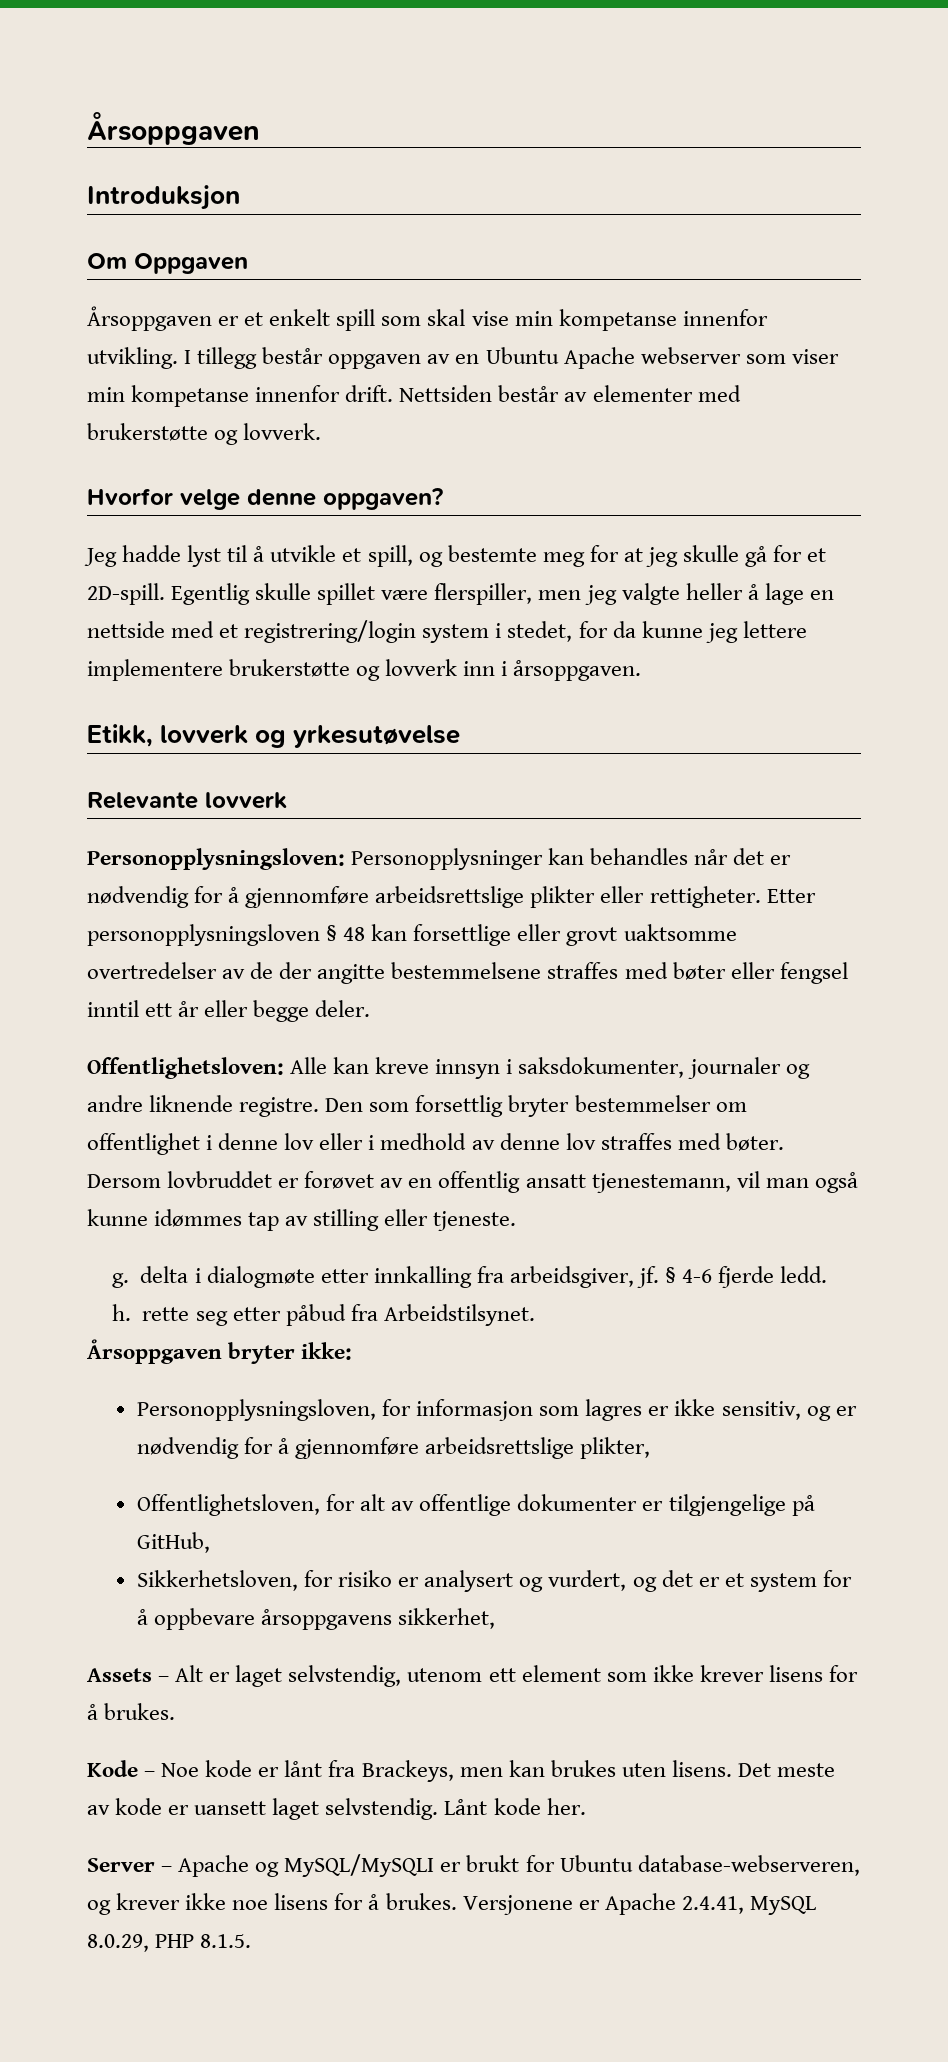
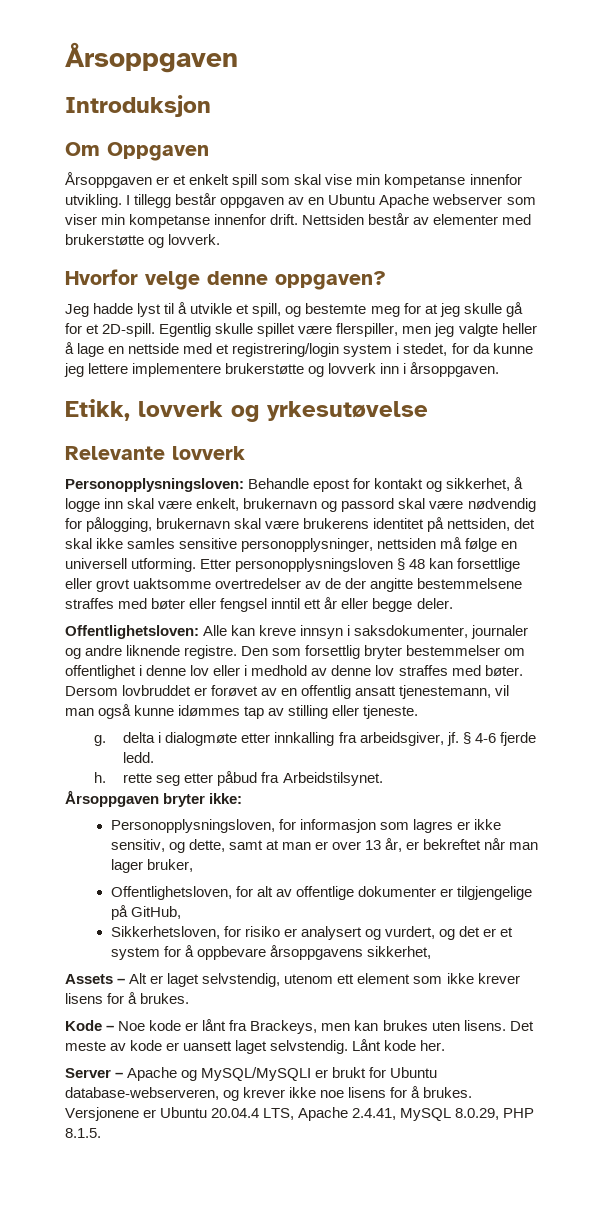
[351,848,792,870] [87,886,761,908] Personopplysninger kan behandles når det er nødvendig for å gjennomføre arbeidsrettslige plikter eller rettigheter. -> [248,477,524,492] [65,498,536,512] [65,517,536,532] [65,537,518,552] [65,558,197,572] Behandle epost for kontakt og sikkerhet, å logge inn skal være enkelt, brukernavn og passord skal være nødvendig for pålogging, brukernavn skal være brukerens identitet på nettsiden, det skal ikke samles sensitive personopplysninger, nettsiden må følge en universell utforming.
[835,1406,857,1416] [136,1437,651,1459] er nødvendig for å gjennomføre arbeidsrettslige plikter, -> [188,838,539,852] [110,859,193,873] dette, samt at man er over 13 år, er bekreftet når man lager bruker,
(600, 1905) none -> [160,1107,295,1120] Ubuntu 20.04.4 LTS,

